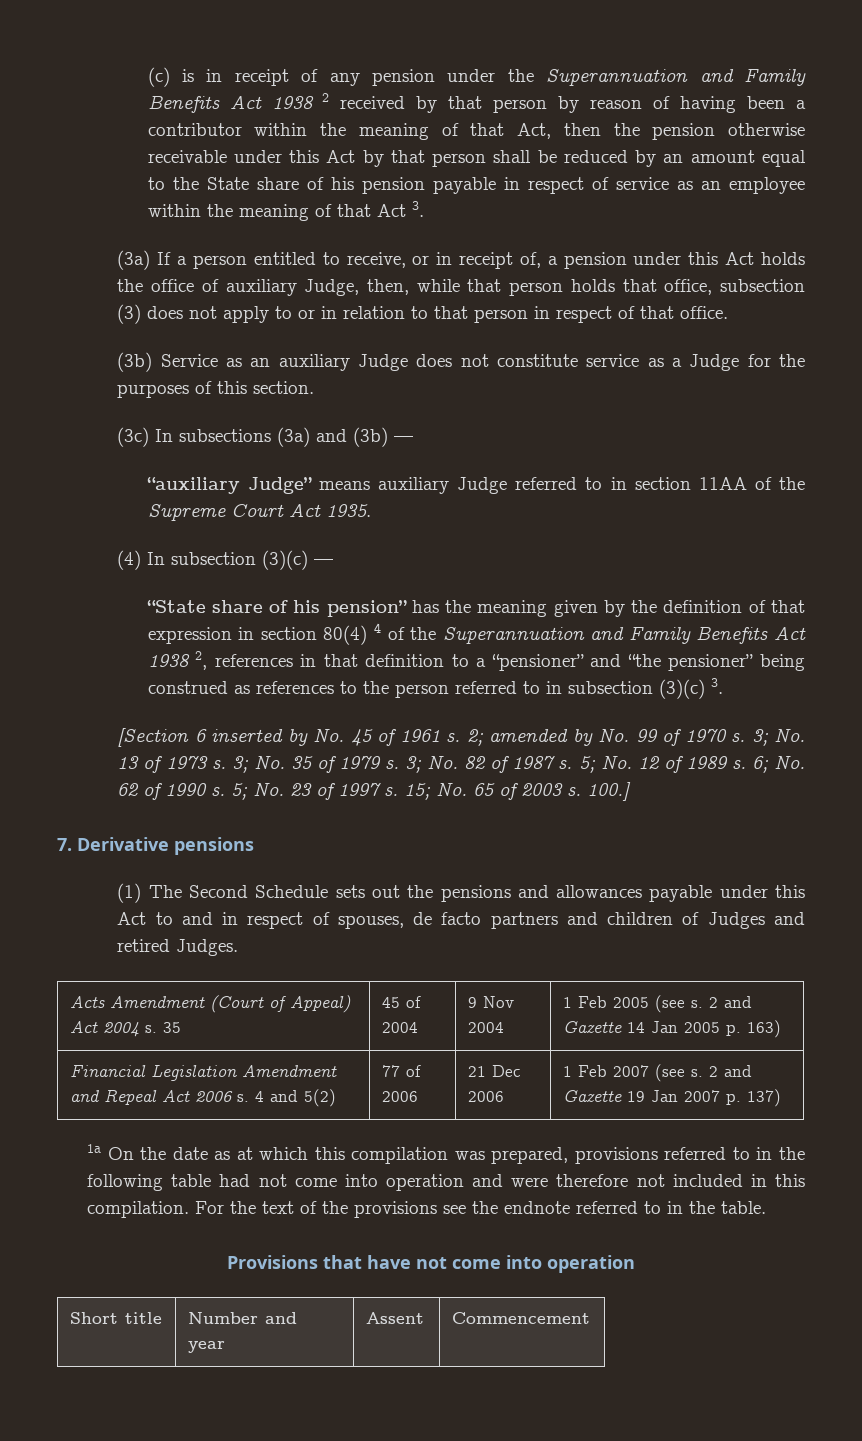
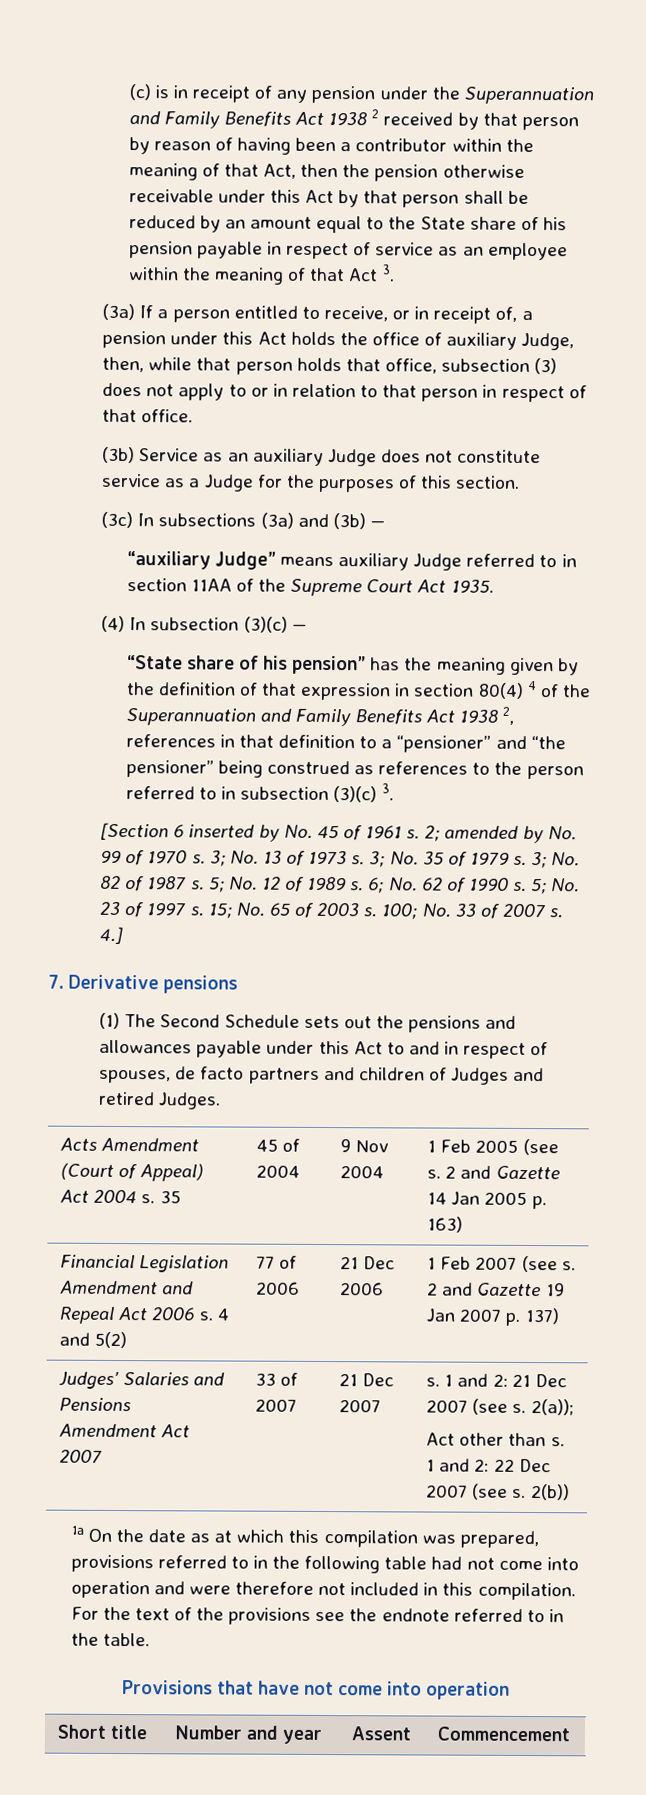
[587,782,632,801] 100.] -> [381,903,564,920] [99,926,124,945] 100; No. 33 of 2007 s. 4.]
(782, 1098) none -> [58,1371,226,1390] [59,1397,132,1412] [59,1423,191,1438] [59,1449,104,1463] [255,1372,299,1386] [255,1398,298,1412] [339,1373,395,1387] [339,1399,382,1413] [426,1373,567,1388] [426,1398,574,1416] [426,1432,565,1447] [426,1458,551,1473] [426,1483,570,1501] // Judges’ Salaries and Pensions Amendment Act 2007 | 33 of 2007 | 21 Dec 2007 | s. 1 and 2: 21 Dec 2007 (see s. 2(a)); // Act other than s. 1 and 2: 22 Dec 2007 (see s. 2(b))

